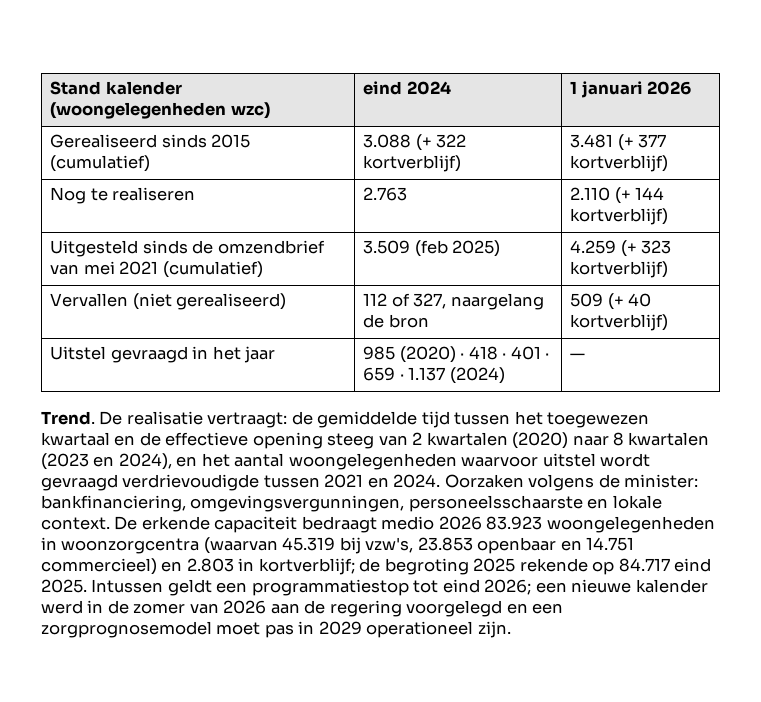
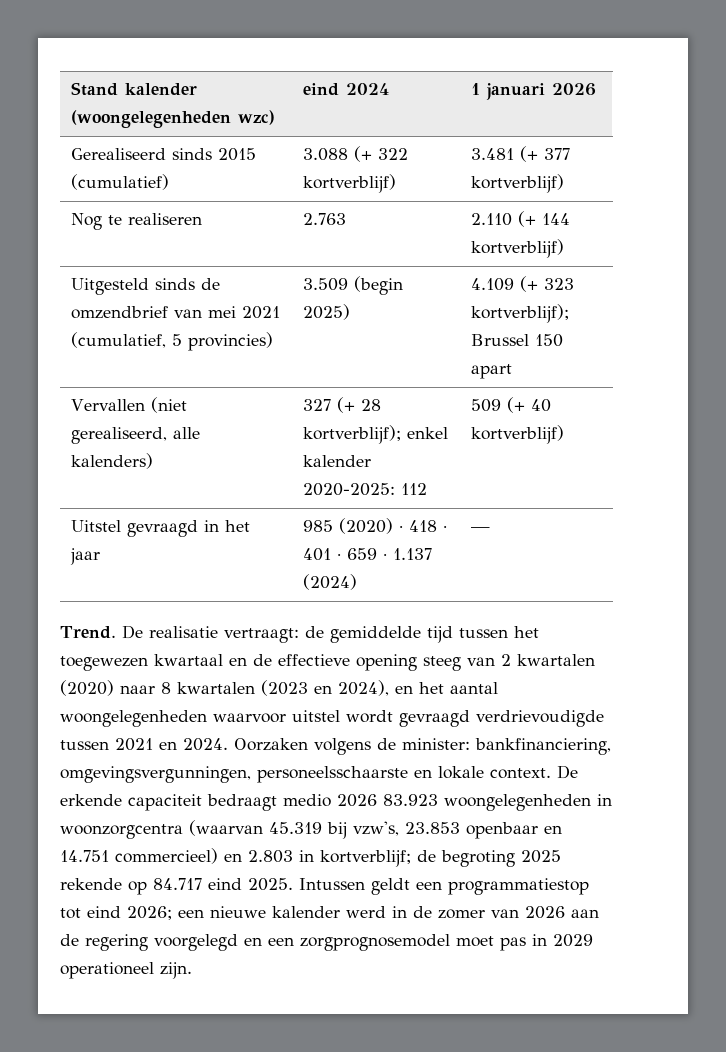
[162,261,263,278] (cumulatief) -> [71,332,274,351] (cumulatief, 5 provincies)
[414,240,448,257] (feb -> [354,276,404,295] (begin
[570,240,617,254] 4.259 -> [471,278,515,291] 4.109
[570,261,669,278] [50,293,287,310] [363,293,544,310] [363,314,429,328] kortverblijf) // Vervallen (niet gerealiseerd) | 112 of 327, naargelang de bron -> [471,304,570,323] [471,334,564,347] [471,364,513,379] [71,397,188,413] [71,427,201,444] [71,453,154,469] [303,397,382,413] [303,425,449,444] [303,455,372,467] [303,483,428,496] kortverblijf); Brussel 150 apart // Vervallen (niet gerealiseerd, alle kalenders) | 327 (+ 28 kortverblijf); enkel kalender 2020-2025: 112

